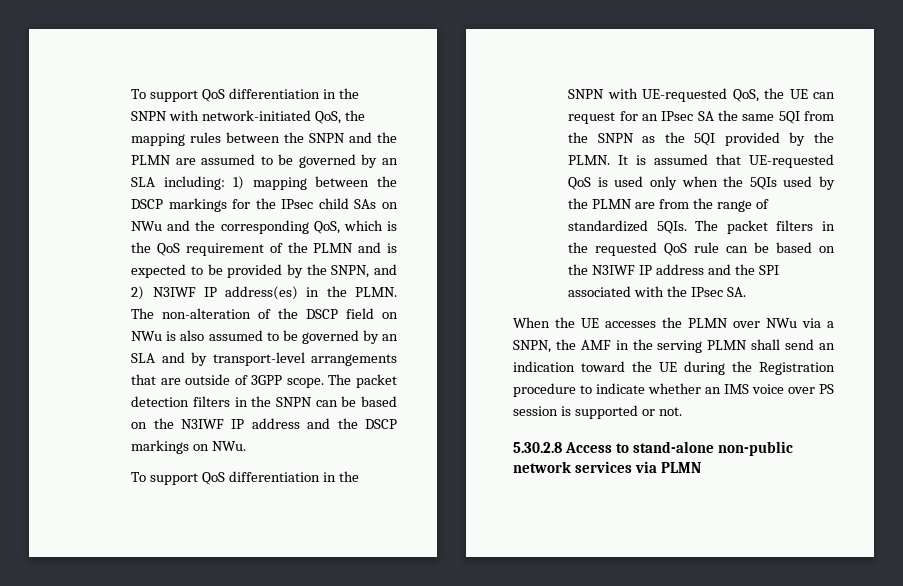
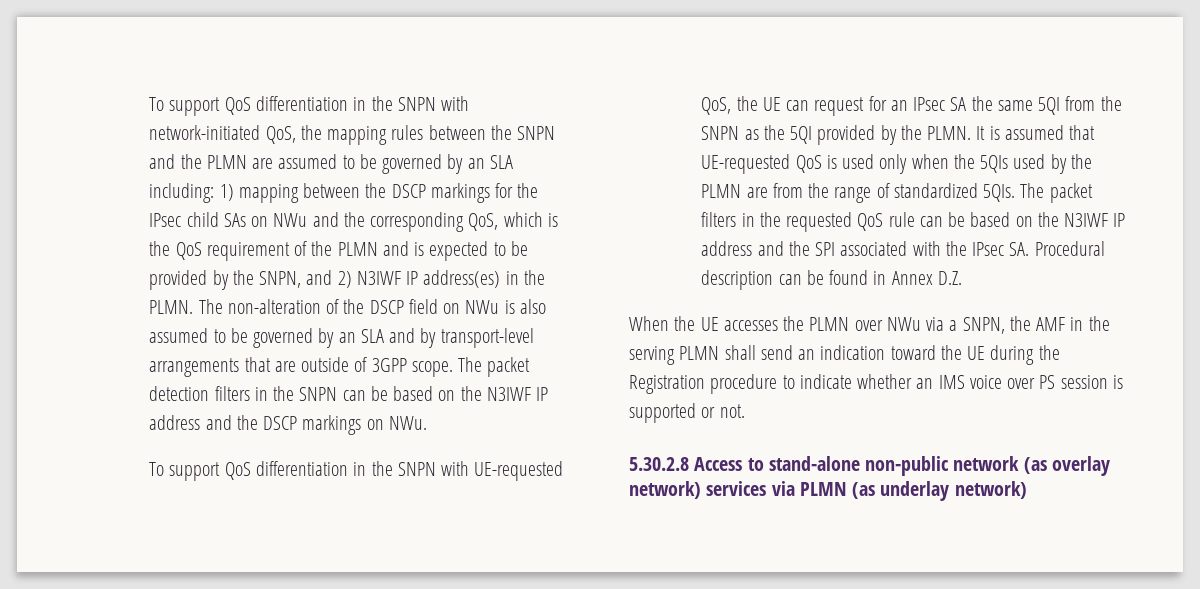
(746, 292) none -> [1034,241,1105,256] [701,270,962,290] Procedural description can be found in Annex D.Z.
[574,461,701,473] services via PLMN -> [1023,456,1110,476] [629,481,1027,501] (as overlay network) services via PLMN (as underlay network)

